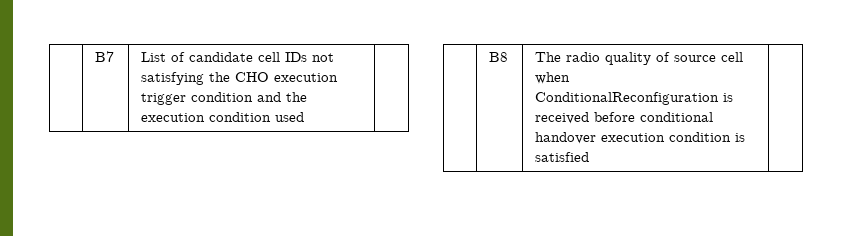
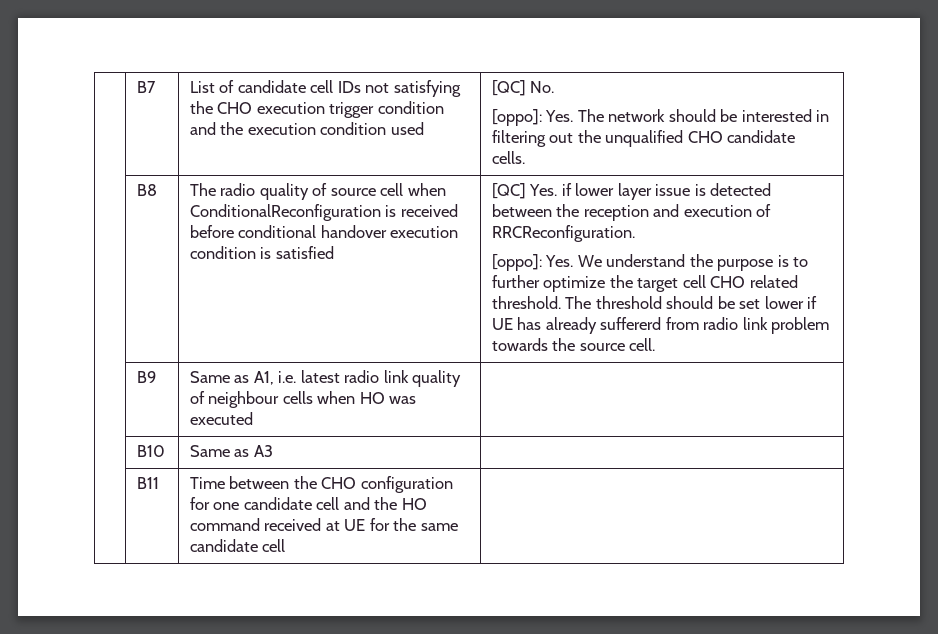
(304, 117) none -> [491,80,555,96] [491,109,830,126] [491,130,796,147] [491,151,525,164] [QC] No. // [oppo]: Yes. The network should be interested in filtering out the unqualified CHO candidate cells.
(589, 157) none -> [491,183,772,200] [491,204,772,221] [491,225,635,242] [491,254,809,271] [491,275,798,292] [491,296,818,309] [491,317,830,334] [491,338,656,351] [136,371,156,383] [189,370,462,387] [189,391,417,408] [189,412,253,425] [136,445,165,457] [189,445,273,457] [136,477,159,489] [189,476,453,493] [189,497,427,510] [189,518,458,531] [189,539,286,552] | [QC] Yes. if lower layer issue is detected between the reception and execution of RRCReconfiguration. // [oppo]: Yes. We understand the purpose is to further optimize the target cell CHO related threshold. The threshold should be set lower if UE has already suffererd from radio link problem towards the source cell. // | B9 | Same as A1, i.e. latest radio link quality of neighbour cells when HO was executed | // | B10 | Same as A3 | // | B11 | Time between the CHO configuration for one candidate cell and the HO command received at UE for the same candidate cell

